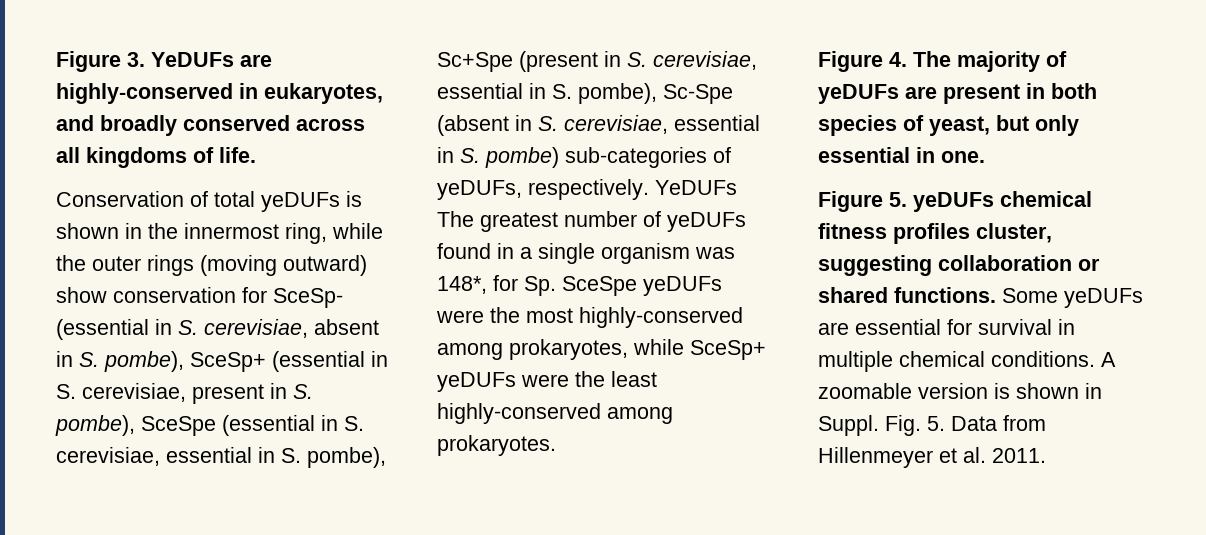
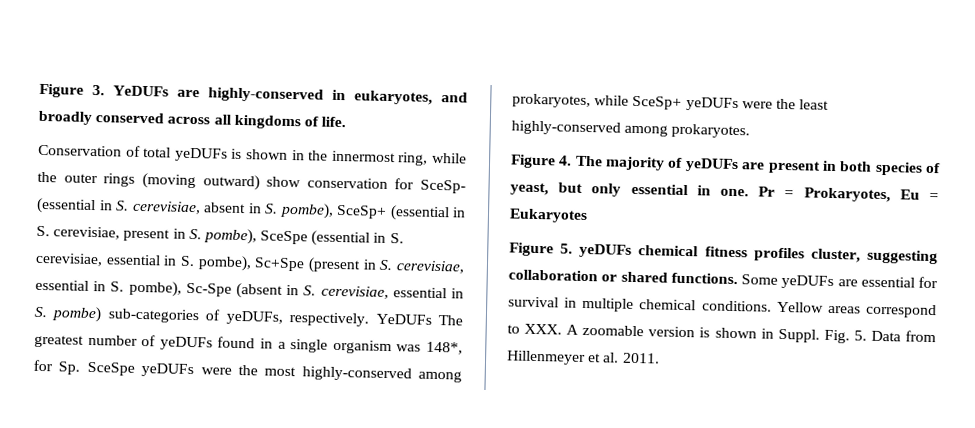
(985, 157) none -> [758,186,939,203] [509,208,588,224] Pr = Prokaryotes, Eu = Eukaryotes
(1095, 359) none -> [776,301,937,319] [507,323,563,335] Yellow areas correspond to XXX.

